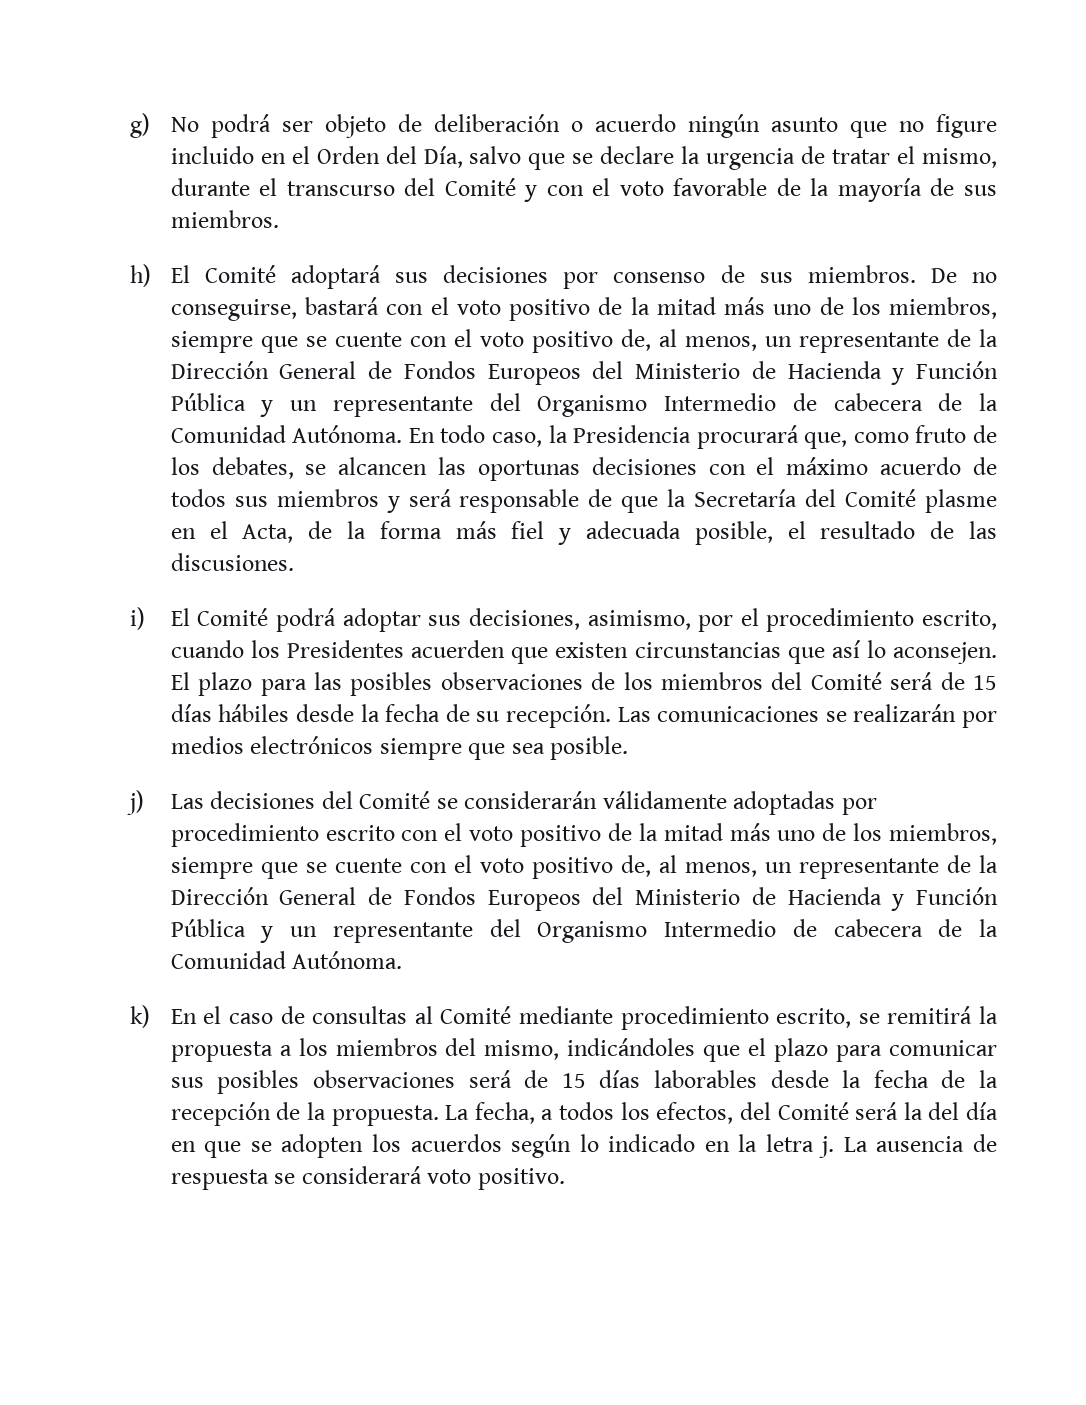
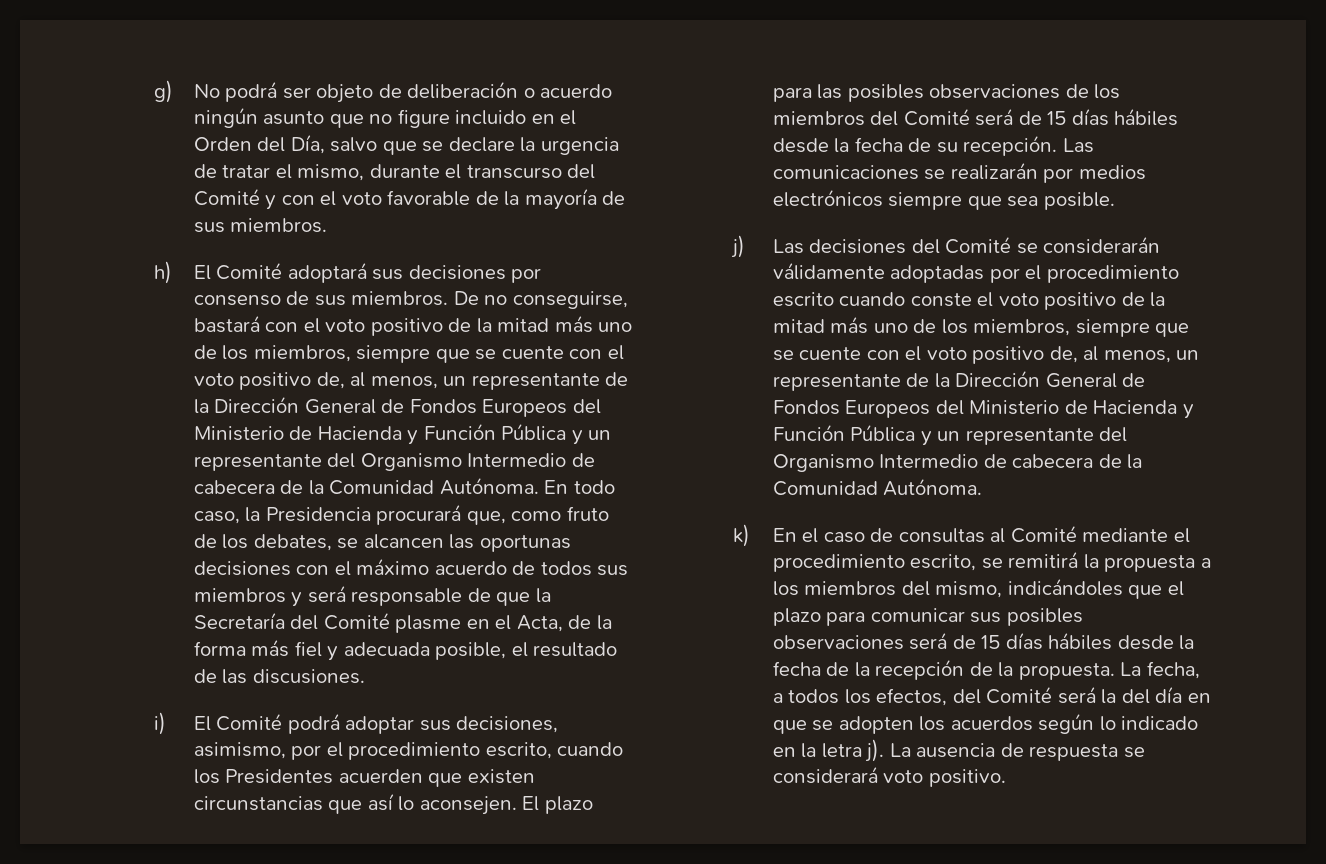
(877, 806) none -> [1025,265,1042,280] el
[401,830,439,841] con -> [839,292,972,307] cuando conste
(613, 1015) none -> [1173,528,1190,543] el
[653,1070,757,1088] laborables -> [1048,632,1113,650] hábiles
[819,1136,835,1158] j. -> [865,739,885,762] j).

